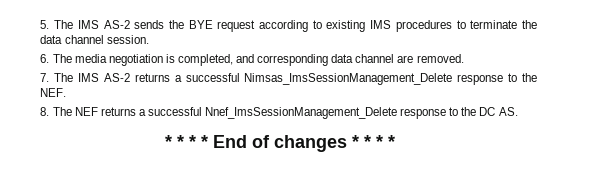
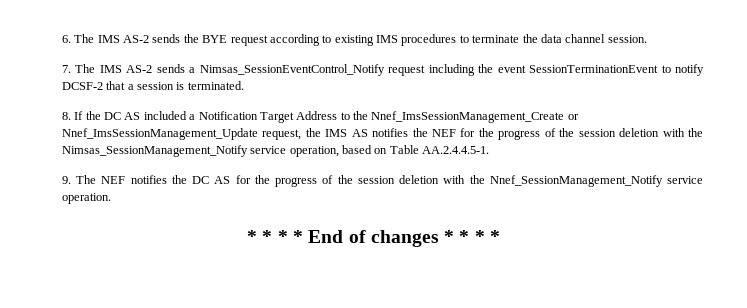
[40,20,50,29] 5. -> [61,35,71,43] 6.
[40,54,464,66] [40,73,537,85] [40,88,67,97] [40,107,518,119] 6. The media negotiation is completed, and corresponding data channel are removed. // 7. The IMS AS-2 returns a successful Nimsas_ImsSessionManagement_Delete response to the NEF. // 8. The NEF returns a successful Nnef_ImsSessionManagement_Delete response to the DC AS. -> [61,64,704,76] [61,81,244,90] [61,111,579,123] [61,128,704,140] [61,145,490,157] [61,175,703,187] [61,193,111,204] 7. The IMS AS-2 sends a Nimsas_SessionEventControl_Notify request including the event SessionTerminationEvent to notify DCSF-2 that a session is terminated. // 8. If the DC AS included a Notification Target Address to the Nnef_ImsSessionManagement_Create or Nnef_ImsSessionManagement_Update request, the IMS AS notifies the NEF for the progress of the session deletion with the Nimsas_SessionManagement_Notify service operation, based on Table AA.2.4.4.5-1. // 9. The NEF notifies the DC AS for the progress of the session deletion with the Nnef_SessionManagement_Notify service operation.

